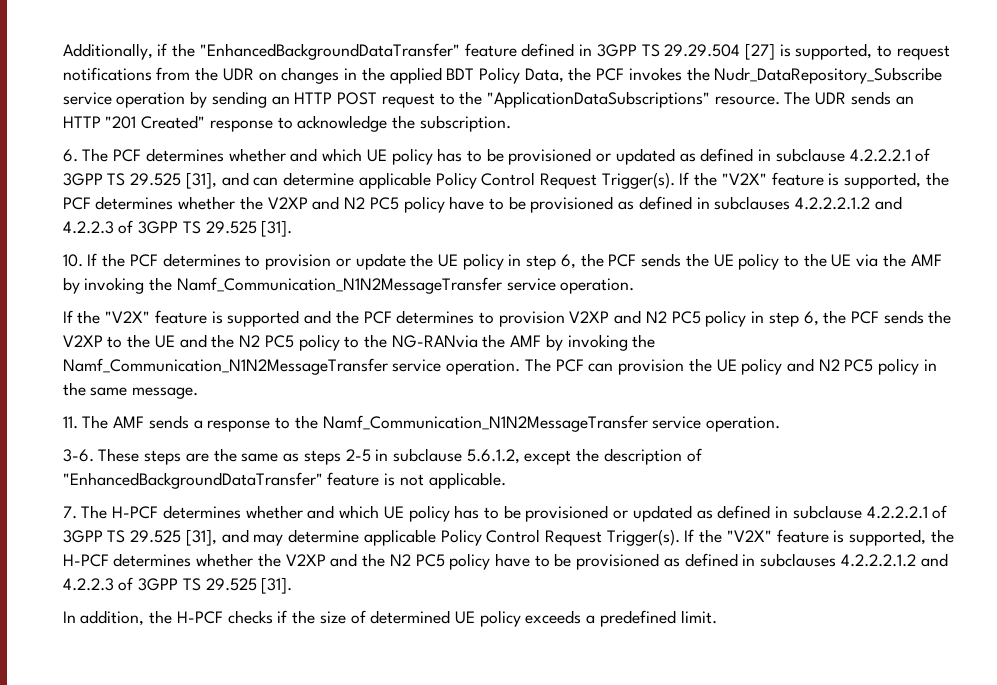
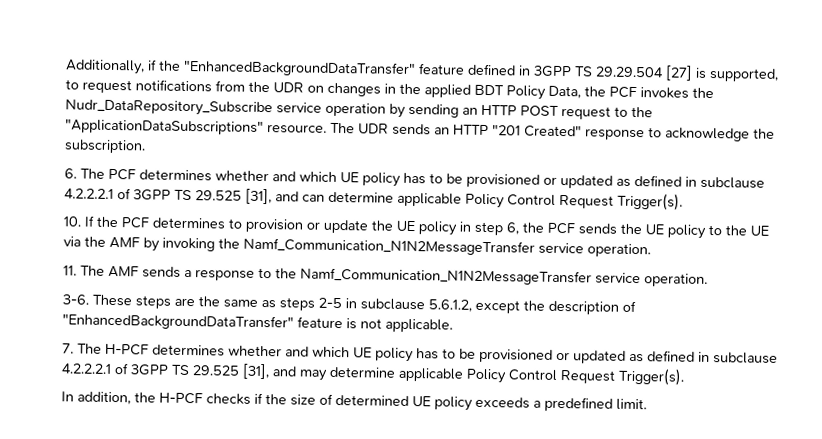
[679,172,949,189] [62,196,902,213] [62,220,293,237] If the "V2X" feature is supported, the PCF determines whether the V2XP and N2 PC5 policy have to be provisioned as defined in subclauses 4.2.2.2.1.2 and 4.2.2.3 of 3GPP TS 29.525 [31]. -> (684, 201) none
[62,310,952,327] [62,334,656,351] [62,358,937,375] [62,382,199,399] // If the "V2X" feature is supported and the PCF determines to provision V2XP and N2 PC5 policy in step 6, the PCF sends the V2XP to the UE and the N2 PC5 policy to the NG-RANvia the AMF by invoking the Namf_Communication_N1N2MessageTransfer service operation. The PCF can provision the UE policy and N2 PC5 policy in the same message. -> (652, 250) none
[684,529,954,546] [62,553,948,570] [62,577,293,594] If the "V2X" feature is supported, the H-PCF determines whether the V2XP and the N2 PC5 policy have to be provisioned as defined in subclauses 4.2.2.2.1.2 and 4.2.2.3 of 3GPP TS 29.525 [31]. -> (686, 376) none

